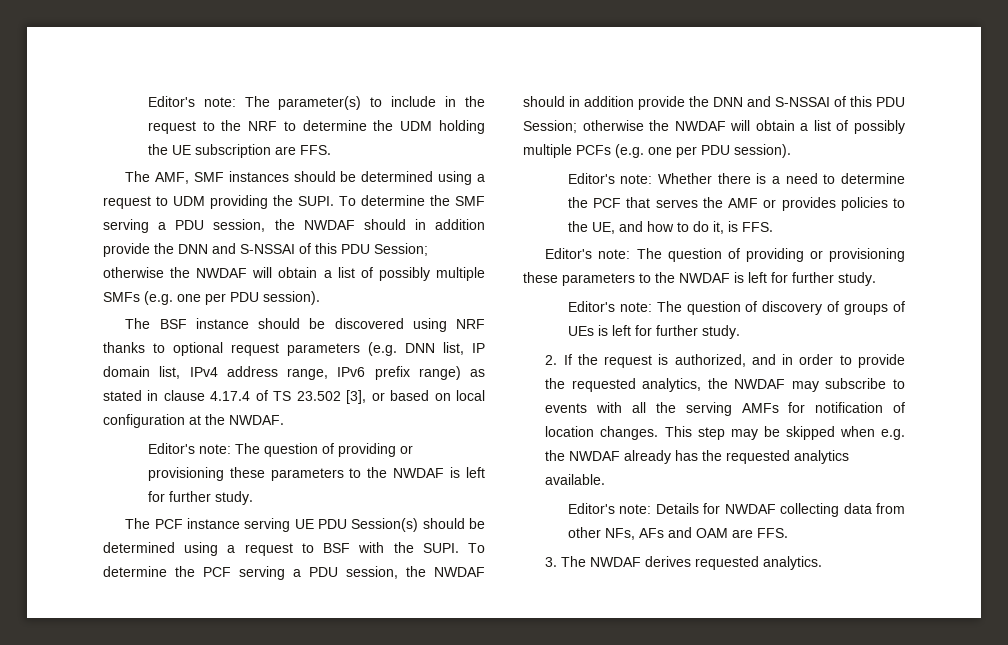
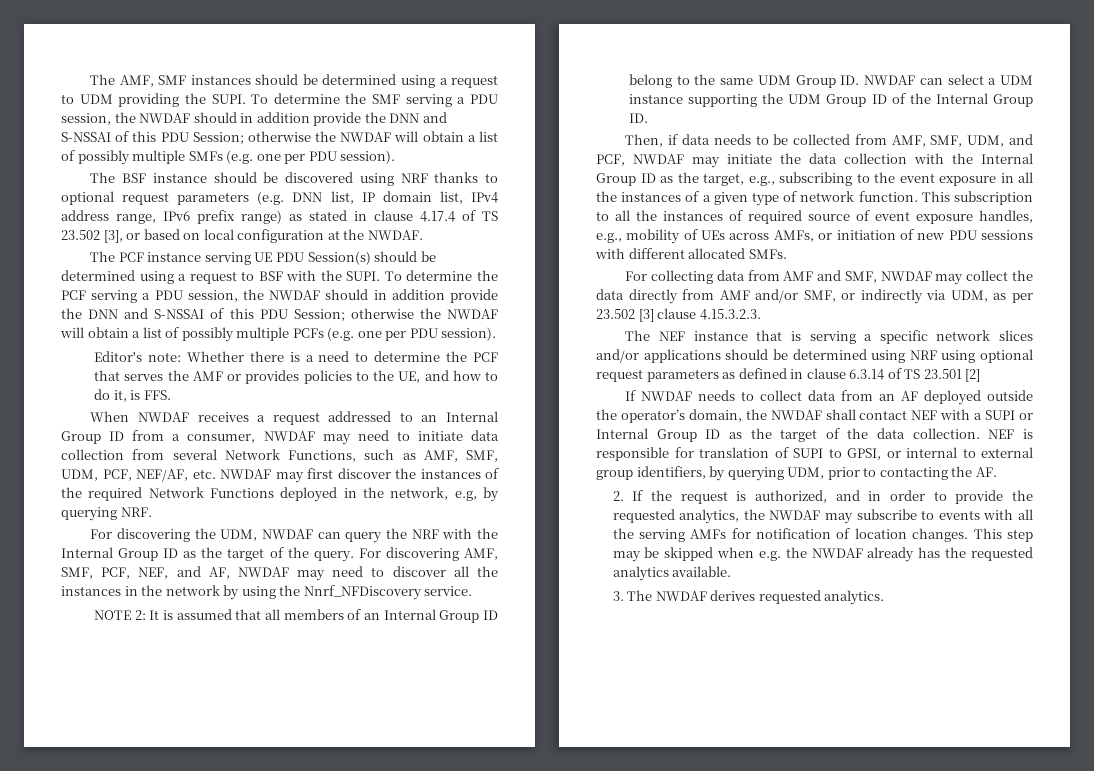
[147,96,486,110] [147,120,485,134] [147,144,331,158] Editor's note: The parameter(s) to include in the request to the NRF to determine the UDM holding the UE subscription are FFS. // -> (90, 79) none
[147,443,413,457] [147,467,486,481] [147,491,253,505] // Editor's note: The question of providing or provisioning these parameters to the NWDAF is left for further study. -> (423, 235) none
[545,248,905,262] [523,272,876,286] [567,301,905,315] [567,325,740,339] Editor's note: The question of providing or provisioning these parameters to the NWDAF is left for further study. // Editor's note: The question of discovery of groups of UEs is left for further study. -> [90,411,498,425] [61,430,500,445] [61,449,498,462] [61,468,499,483] [61,487,499,502] [61,507,152,521] [90,528,498,543] [61,547,498,562] [61,566,499,581] [61,585,473,600] [94,609,498,623] [629,74,1033,88] [629,93,1033,107] [629,113,649,123] [625,134,1033,147] [596,153,1033,168] [596,172,1033,186] [596,191,1033,206] [596,210,1033,224] [596,229,1033,244] [595,248,787,259] [625,270,1033,285] [596,289,1033,304] [596,308,761,322] [625,330,1033,344] [596,349,1033,363] [596,368,981,382] [625,390,1033,405] [596,409,1033,423] [596,428,1033,442] [596,447,1033,461] [596,466,997,481] When NWDAF receives a request addressed to an Internal Group ID from a consumer, NWDAF may need to initiate data collection from several Network Functions, such as AMF, SMF, UDM, PCF, NEF/AF, etc. NWDAF may first discover the instances of the required Network Functions deployed in the network, e.g, by querying NRF. // For discovering the UDM, NWDAF can query the NRF with the Internal Group ID as the target of the query. For discovering AMF, SMF, PCF, NEF, and AF, NWDAF may need to discover all the instances in the network by using the Nnrf_NFDiscovery service. // NOTE 2: It is assumed that all members of an Internal Group ID belong to the same UDM Group ID. NWDAF can select a UDM instance supporting the UDM Group ID of the Internal Group ID. // Then, if data needs to be collected from AMF, SMF, UDM, and PCF, NWDAF may initiate the data collection with the Internal Group ID as the target, e.g., subscribing to the event exposure in all the instances of a given type of network function. This subscription to all the instances of required source of event exposure handles, e.g., mobility of UEs across AMFs, or initiation of new PDU sessions with different allocated SMFs. // For collecting data from AMF and SMF, NWDAF may collect the data directly from AMF and/or SMF, or indirectly via UDM, as per 23.502 [3] clause 4.15.3.2.3. // The NEF instance that is serving a specific network slices and/or applications should be determined using NRF using optional request parameters as defined in clause 6.3.14 of TS 23.501 [2] // If NWDAF needs to collect data from an AF deployed outside the operator’s domain, the NWDAF shall contact NEF with a SUPI or Internal Group ID as the target of the data collection. NEF is responsible for translation of SUPI to GPSI, or internal to external group identifiers, by querying UDM, prior to contacting the AF.
[567,503,905,517] [567,527,788,540] // Editor's note: Details for NWDAF collecting data from other NFs, AFs and OAM are FFS. -> (732, 571) none

